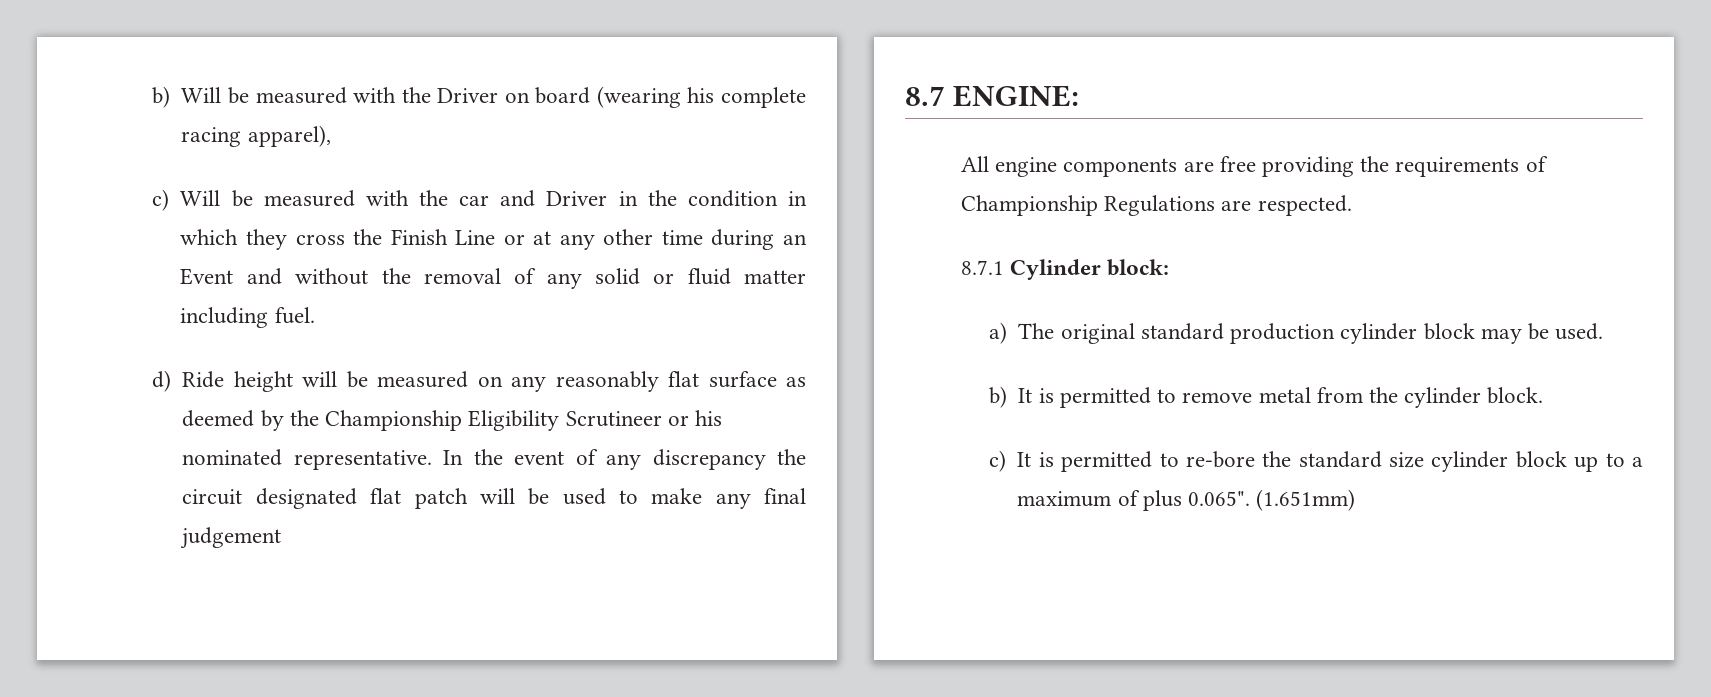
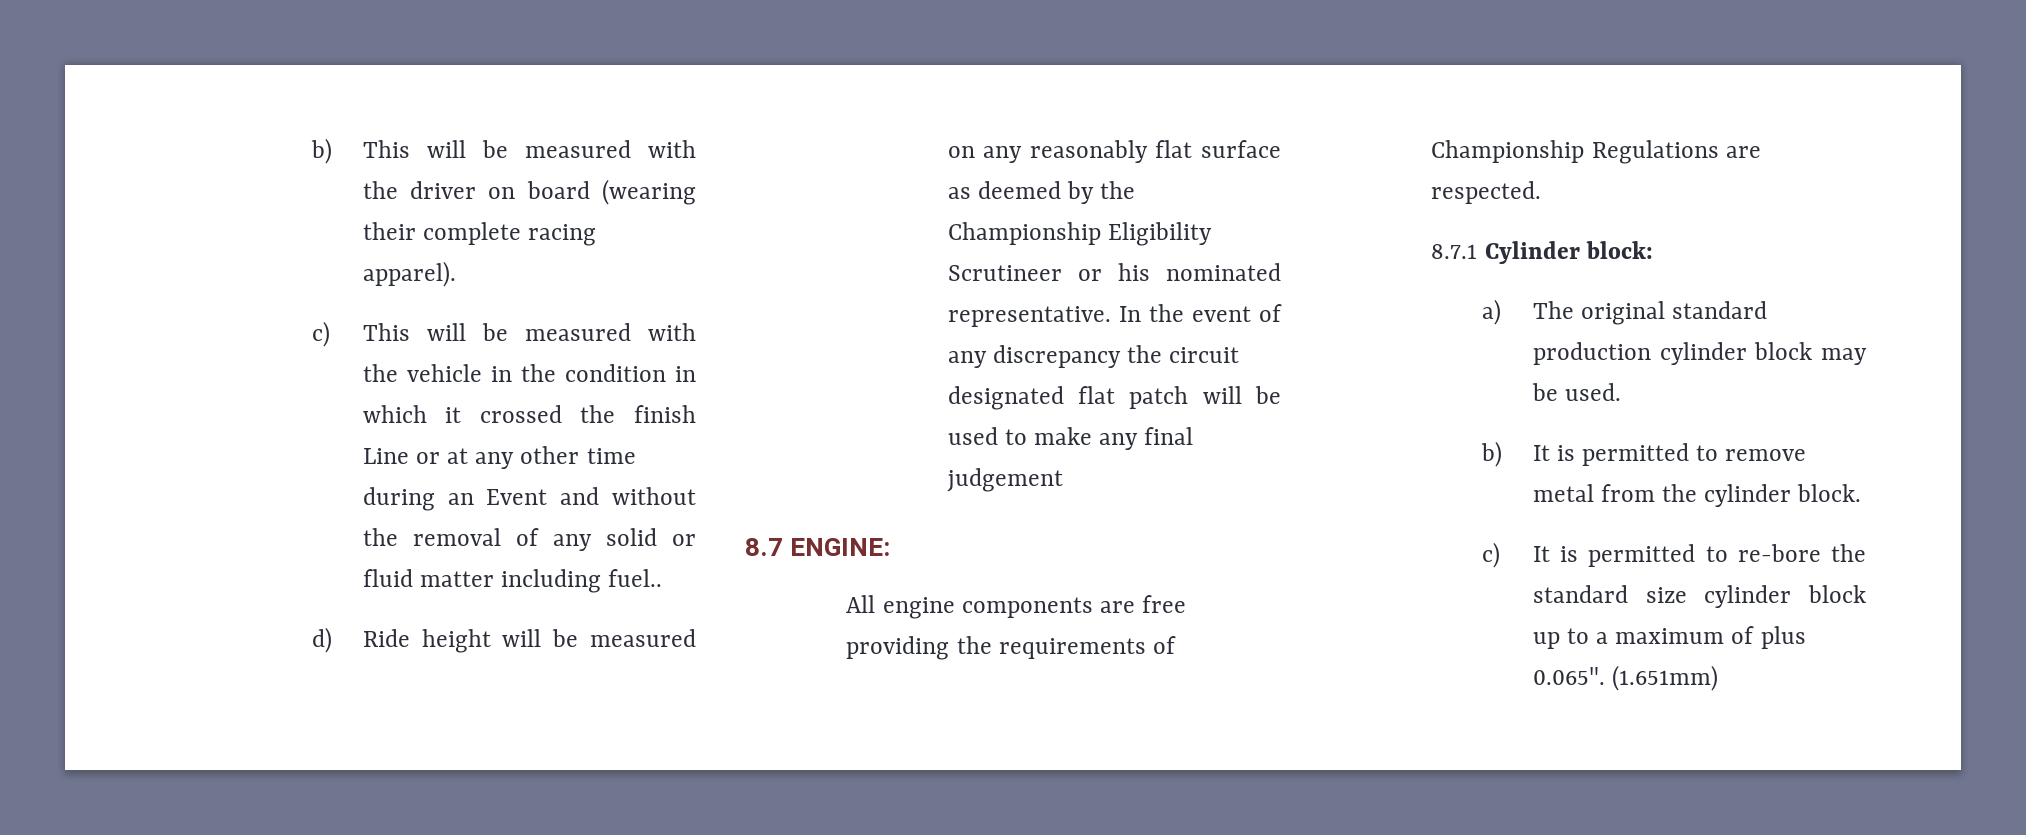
[151,86,499,108] b) Will be measured with the Driver -> [311,138,696,164] [362,181,477,199] b) This will be measured with the driver
[687,87,715,103] his -> [362,222,416,240] their
[247,125,331,147] [151,189,608,211] apparel), // c) Will be measured with the car and Driver -> [362,261,456,287] [312,321,696,347] [362,364,482,382] apparel). // c) This will be measured with the vehicle
[246,229,448,250] they cross the Finish -> [445,405,696,423] it crossed the finish
[274,307,315,324] fuel. -> [608,569,663,587] fuel..

